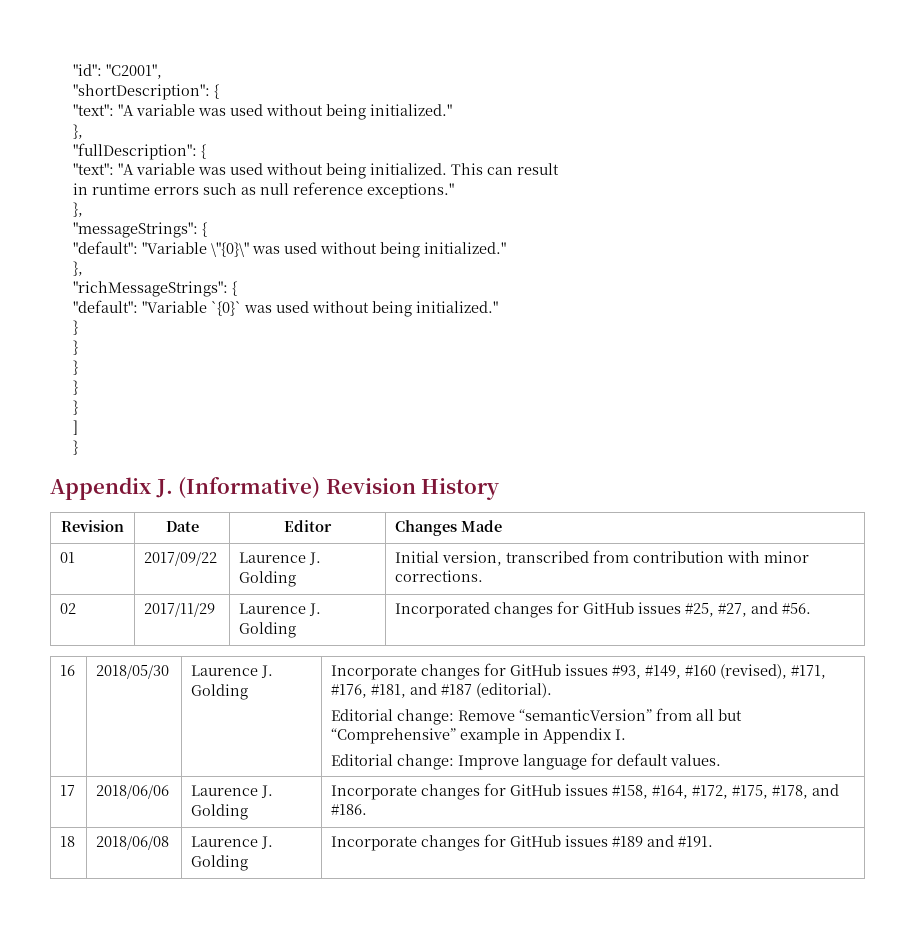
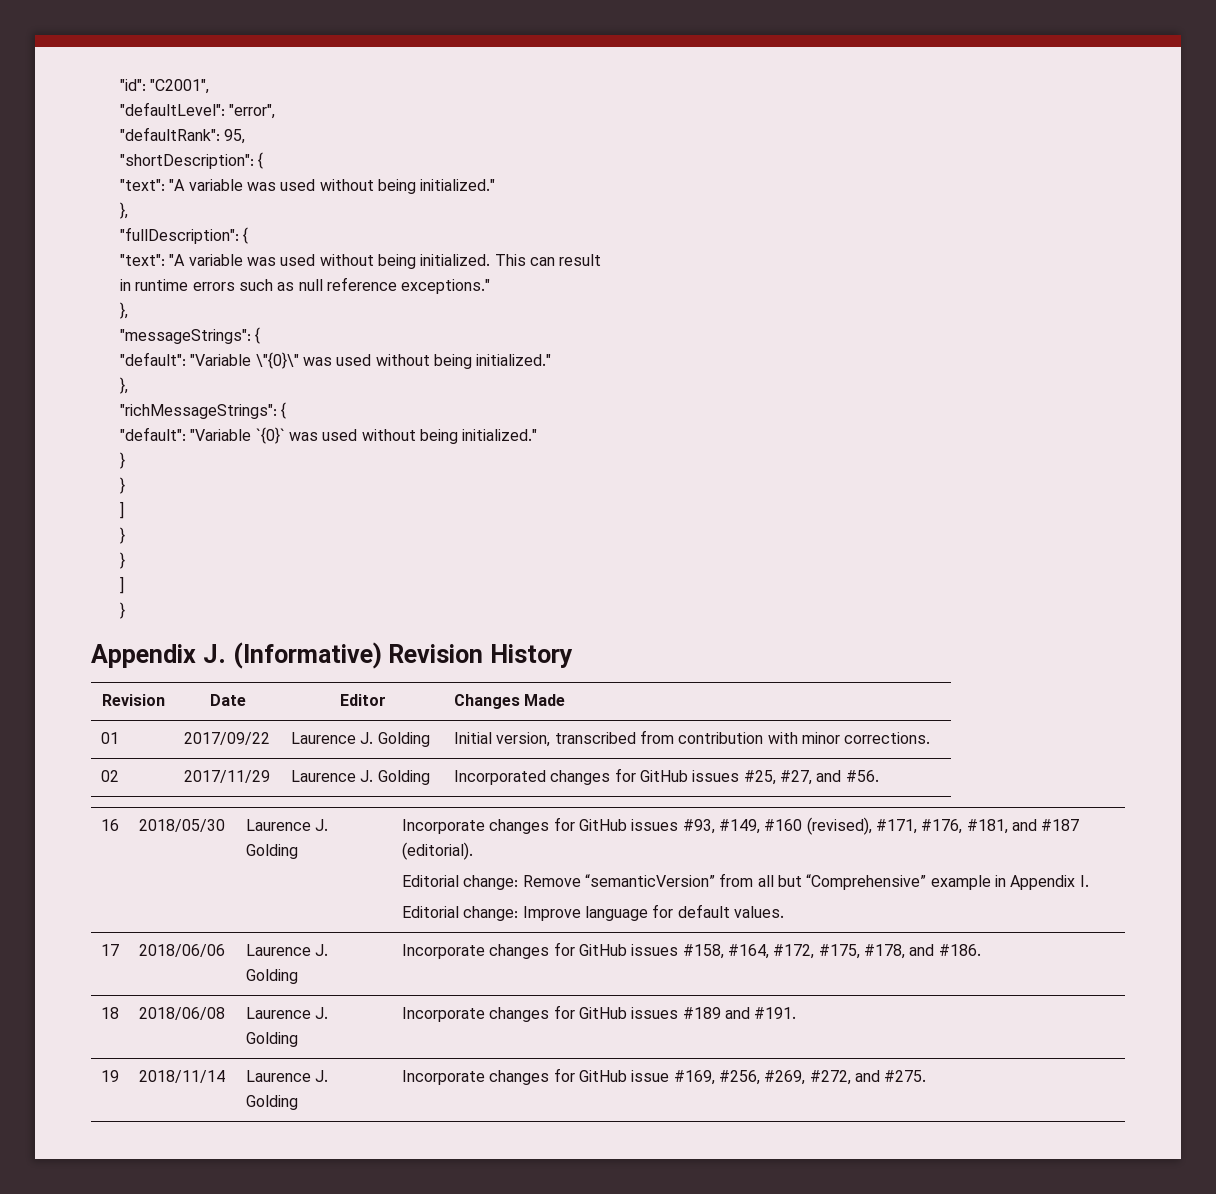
(163, 71) none -> [119,102,276,119] [119,127,246,144] // "defaultLevel": "error", // "defaultRank": 95,
[73,360,79,375] } -> [119,501,124,519] ]
(714, 841) none -> [100,1070,119,1082] [138,1070,225,1083] [245,1070,329,1082] [245,1095,298,1110] [401,1068,927,1085] // 19 | 2018/11/14 | Laurence J. Golding | Incorporate changes for GitHub issue #169, #256, #269, #272, and #275.

